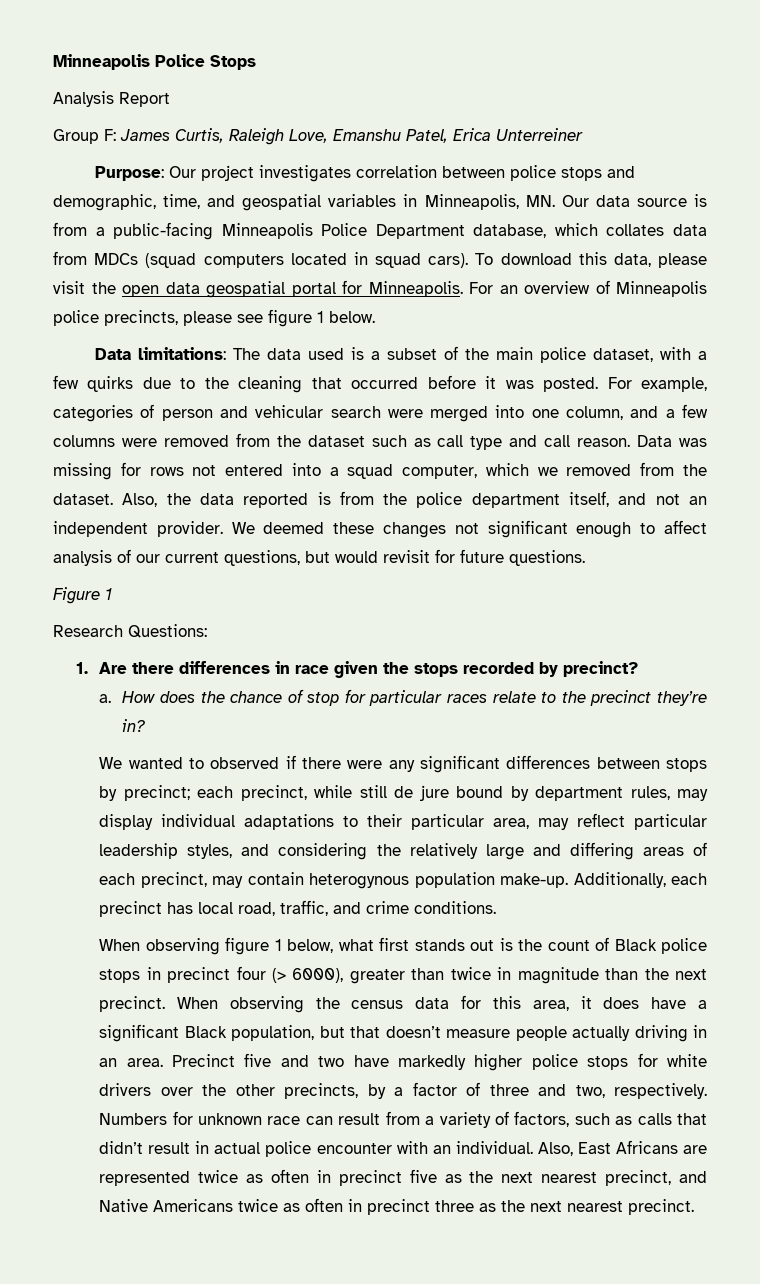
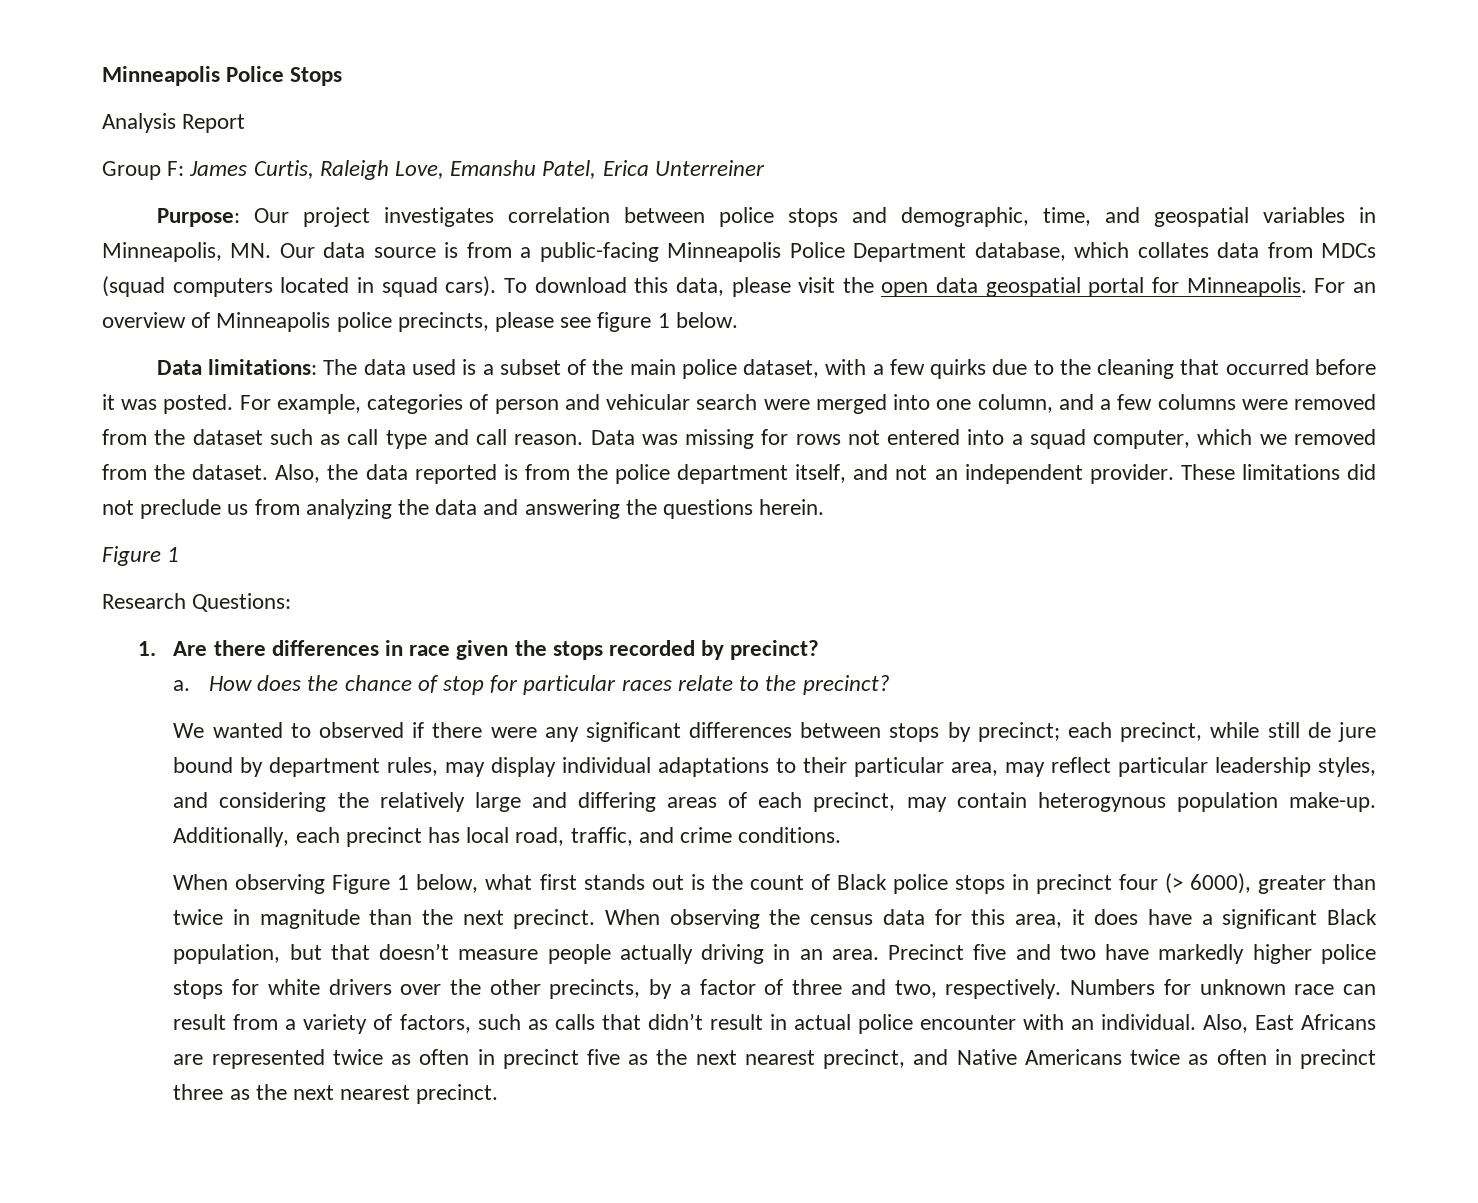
[231,520,707,538] [53,549,585,566] We deemed these changes not significant enough to affect analysis of our current questions, but would revisit for future questions. -> [1180,464,1376,480] [102,499,825,519] These limitations did not preclude us from analyzing the data and answering the questions herein.
[590,690,707,706] [122,719,146,732] precinct they’re in? -> [802,675,890,695] precinct?
[225,937,270,955] figure -> [332,874,391,894] Figure

